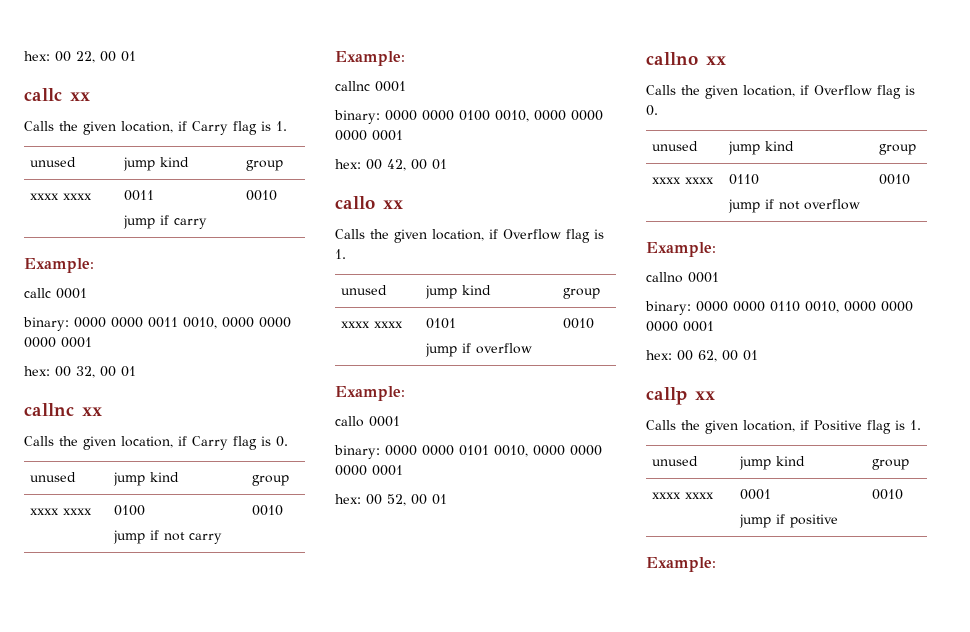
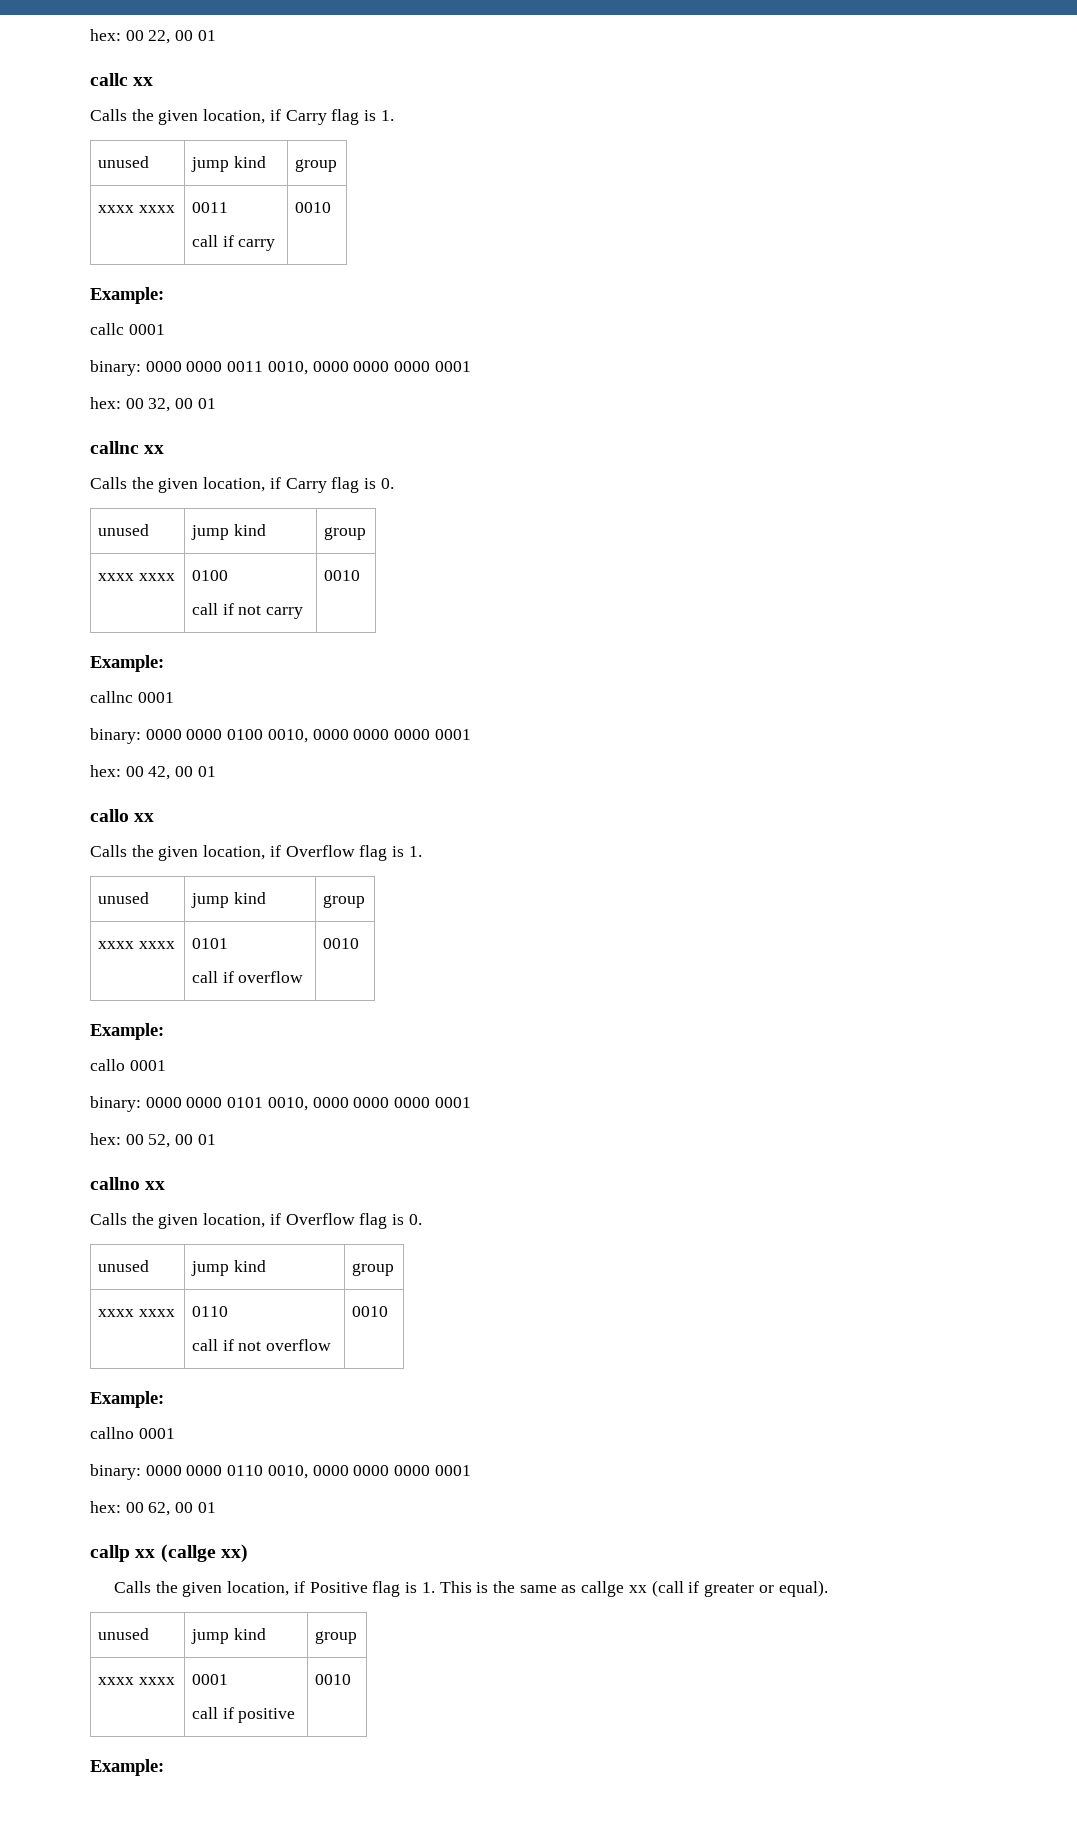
[123,215,156,229] jump -> [191,235,218,247] call
[113,530,146,544] jump -> [191,603,218,615] call
[425,343,458,357] jump -> [191,971,218,983] call
[728,199,761,213] jump -> [191,1339,218,1351] call
(715, 395) none -> [160,1544,248,1563] (callge xx)
(921, 425) none -> [439,1580,828,1597] This is the same as callge xx (call if greater or equal).
[739,514,772,528] jump -> [191,1707,218,1719] call

